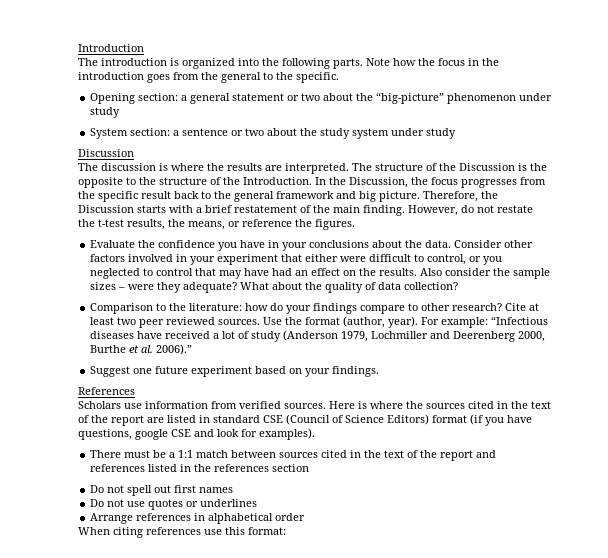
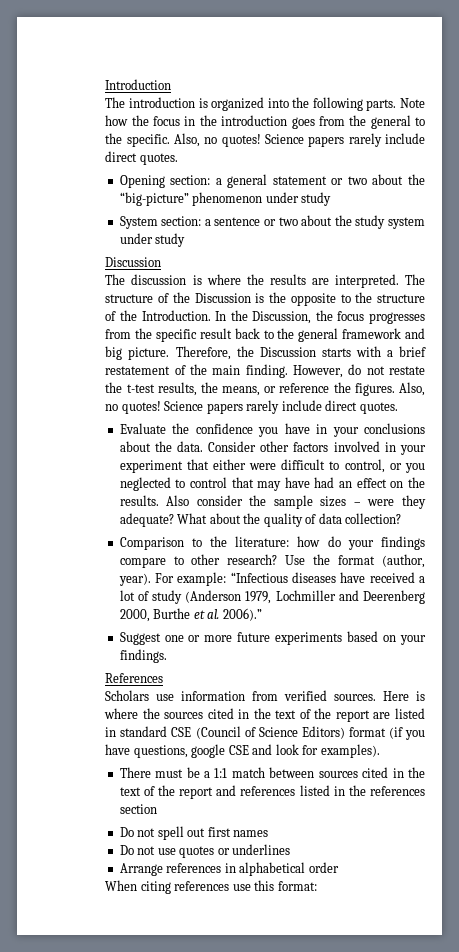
(339, 77) none -> [173,133,425,147] [105,151,178,165] Also, no quotes! Science papers rarely include direct quotes.
(355, 224) none -> [399,382,426,396] [105,400,398,414] Also, no quotes! Science papers rarely include direct quotes.
[505,303,540,311] [90,317,261,328] Cite at least two peer reviewed sources. -> (278, 559) none
[155,366,253,377] future experiment -> [188,632,343,645] or more future experiments

